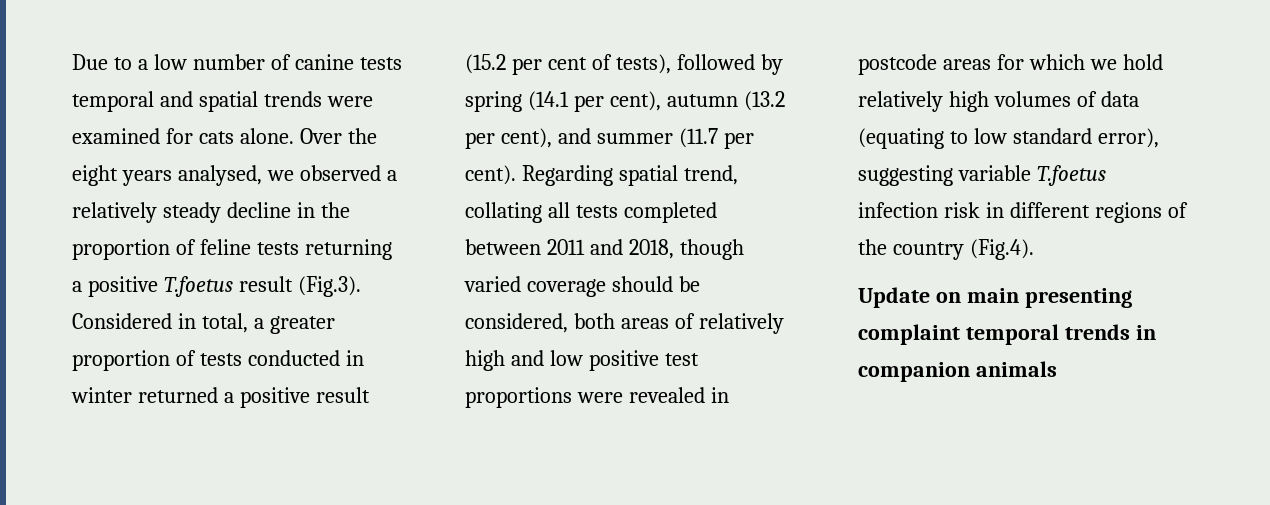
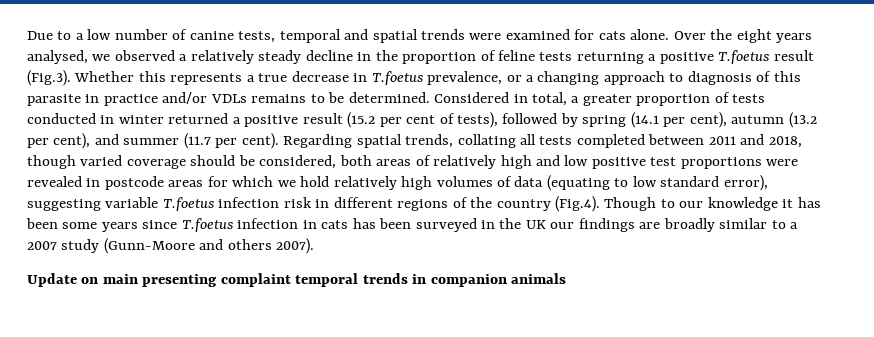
[359,57,402,70] tests -> [238,31,276,43] tests,
(361, 286) none -> [74,71,801,85] [27,92,430,106] Whether this represents a true decrease in T.foetus prevalence, or a changing approach to diagnosis of this parasite in practice and/or VDLs remains to be determined.
[683,165,738,185] trend, -> [405,134,454,148] trends,
(1034, 249) none -> [604,197,821,211] [26,218,799,232] [27,238,315,254] Though to our knowledge it has been some years since T.foetus infection in cats has been surveyed in the UK our findings are broadly similar to a 2007 study (Gunn-Moore and others 2007).

